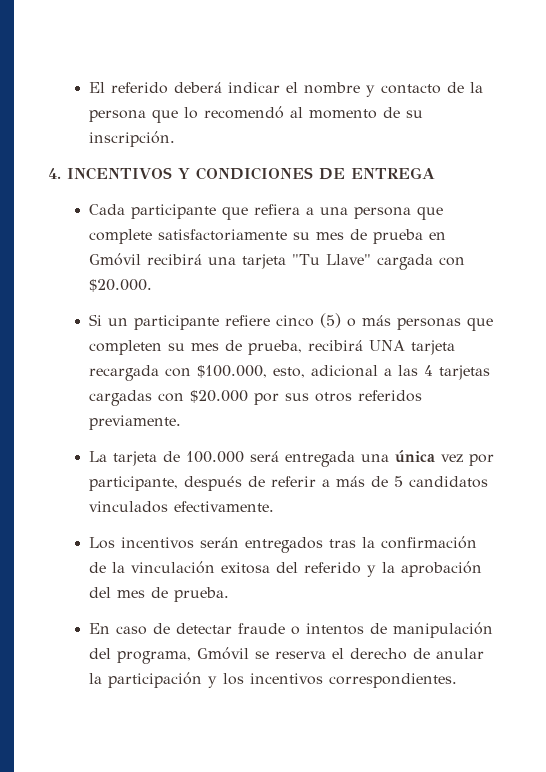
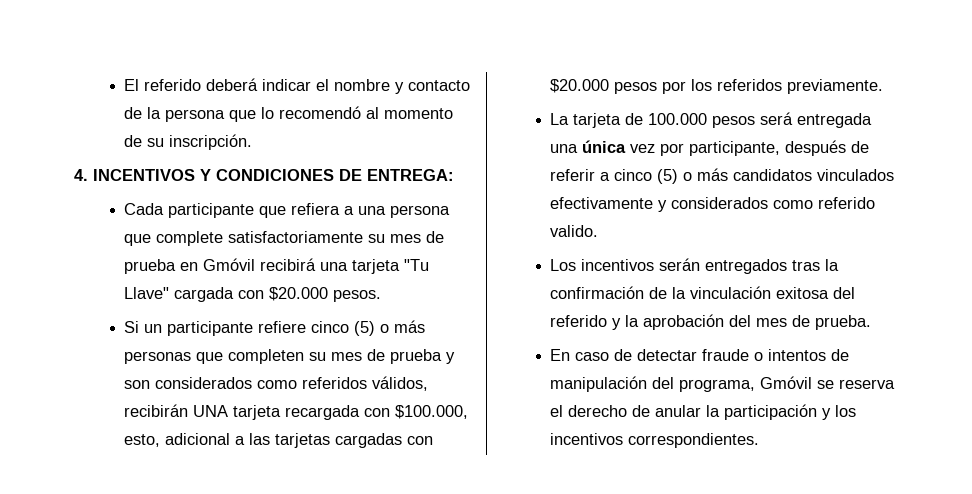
[351,167,435,179] ENTREGA -> [367,169,454,181] ENTREGA:
[89,279,153,292] $20.000. -> [269,287,382,302] $20.000 pesos.
[248,340,364,355] prueba, recibirá -> [390,349,456,364] [124,376,429,391] [124,404,189,417] prueba y son considerados como referidos válidos, recibirán
[424,365,434,376] 4 -> (271, 439) none
[254,392,353,405] por sus otros -> [614,79,713,94] pesos por los
(245, 457) none -> [712,116,756,128] pesos
[336,476,489,488] [89,501,275,513] más de 5 candidatos vinculados efectivamente. -> [614,168,895,184] [550,197,876,212] [550,225,599,237] cinco (5) o más candidatos vinculados efectivamente y considerados como referido valido.

